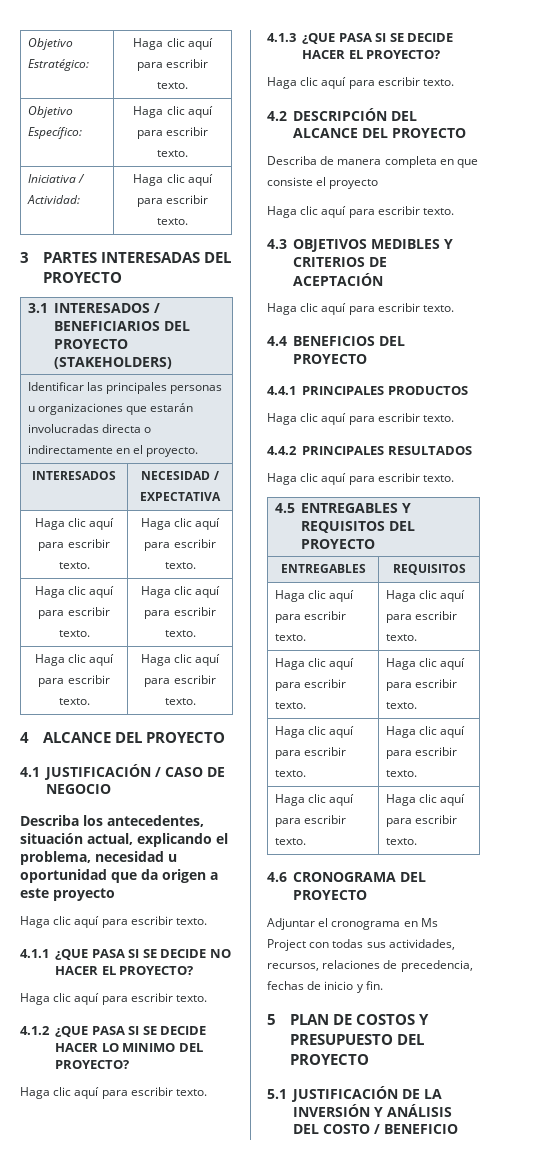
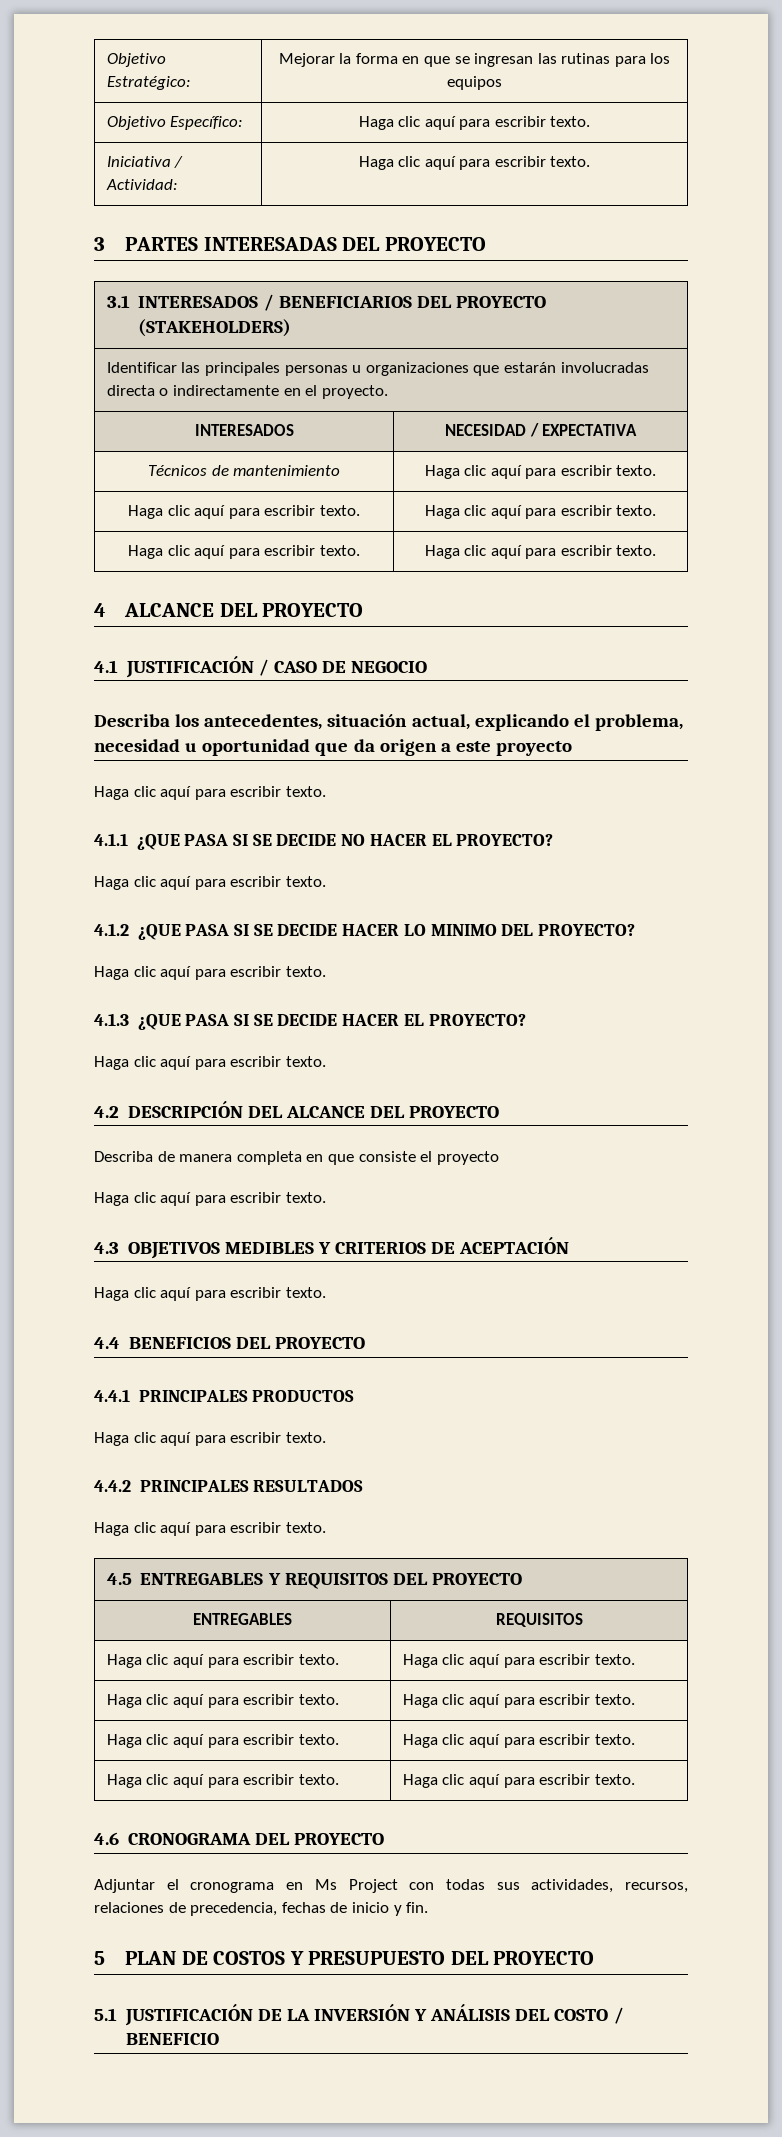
[133,38,213,50] [136,59,209,71] [157,82,188,89] Haga clic aquí para escribir texto. -> [278,53,671,67] [447,76,502,90] Mejorar la forma en que se ingresan las rutinas para los equipos
[34,518,115,530] [38,539,110,551] [58,562,90,569] Haga clic aquí para escribir texto. -> [147,465,341,476] Técnicos de mantenimiento

